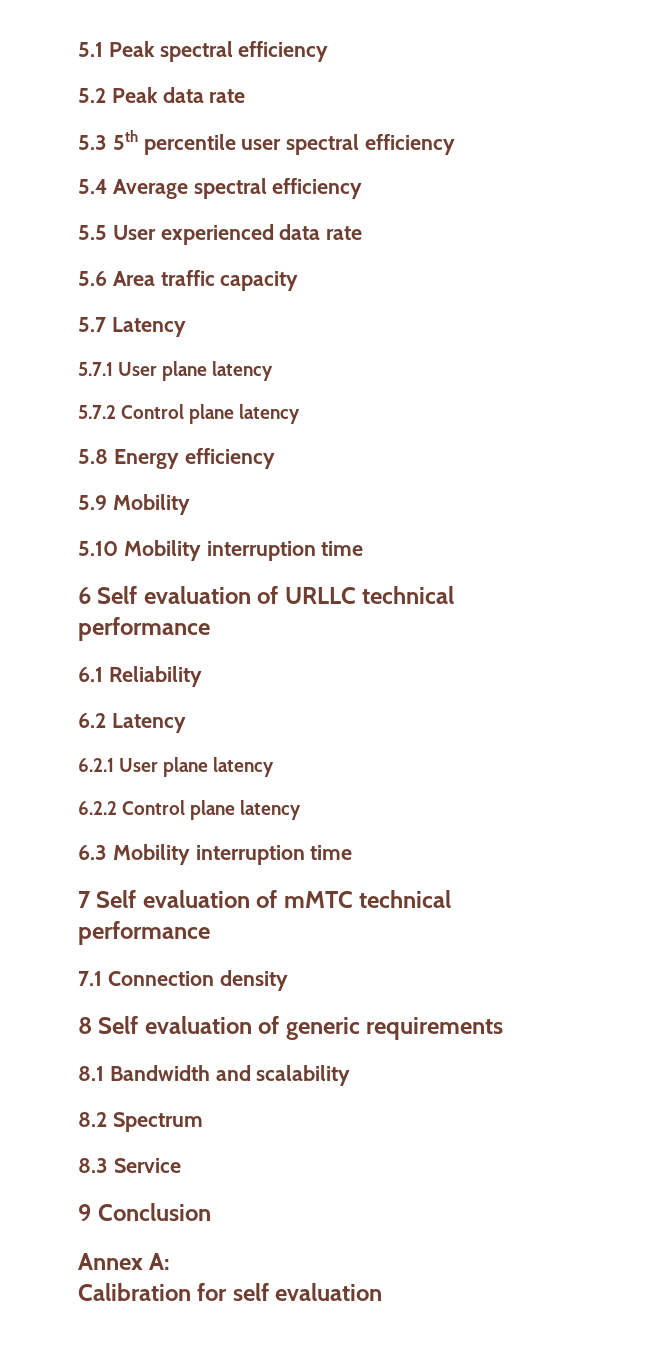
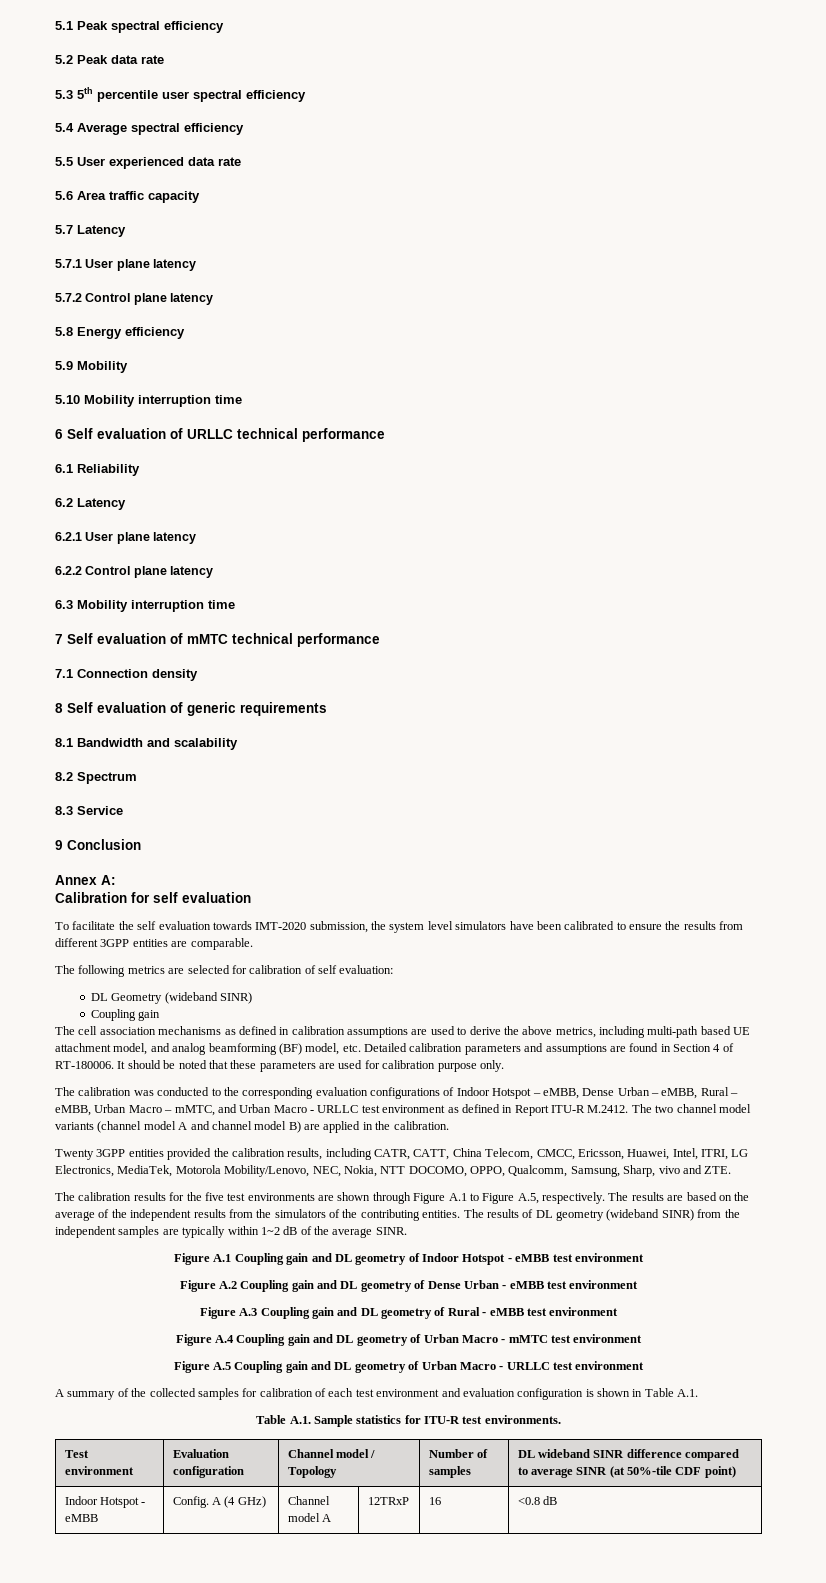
(383, 1292) none -> [55,921,744,933] [55,938,253,950] [55,965,394,977] [90,992,252,1004] [90,1009,161,1021] [55,1026,751,1038] [55,1043,734,1055] [55,1060,504,1072] [55,1087,739,1099] [55,1104,751,1116] [55,1121,449,1133] [55,1148,749,1160] [55,1165,732,1177] [55,1192,750,1204] [55,1209,740,1221] [55,1226,407,1238] [174,1253,644,1265] [179,1280,639,1292] [199,1307,619,1319] [175,1334,643,1346] [173,1361,645,1373] [55,1388,699,1400] [256,1415,561,1427] [64,1450,89,1458] [64,1466,134,1475] [172,1449,229,1458] [172,1466,244,1478] [287,1449,376,1458] [287,1466,337,1478] [428,1449,488,1458] [428,1466,471,1478] [517,1449,740,1461] [517,1466,736,1478] [64,1496,146,1508] [64,1514,98,1522] [172,1496,266,1508] [287,1496,330,1505] [287,1513,331,1522] [367,1497,409,1505] [428,1497,441,1505] [517,1496,557,1505] // To facilitate the self evaluation towards IMT-2020 submission, the system level simulators have been calibrated to ensure the results from different 3GPP entities are comparable. // The following metrics are selected for calibration of self evaluation: // DL Geometry (wideband SINR) // Coupling gain // The cell association mechanisms as defined in calibration assumptions are used to derive the above metrics, including multi-path based UE attachment model, and analog beamforming (BF) model, etc. Detailed calibration parameters and assumptions are found in Section 4 of RT-180006. It should be noted that these parameters are used for calibration purpose only. // The calibration was conducted to the corresponding evaluation configurations of Indoor Hotspot – eMBB, Dense Urban – eMBB, Rural – eMBB, Urban Macro – mMTC, and Urban Macro - URLLC test environment as defined in Report ITU-R M.2412. The two channel model variants (channel model A and channel model B) are applied in the calibration. // Twenty 3GPP entities provided the calibration results, including CATR, CATT, China Telecom, CMCC, Ericsson, Huawei, Intel, ITRI, LG Electronics, MediaTek, Motorola Mobility/Lenovo, NEC, Nokia, NTT DOCOMO, OPPO, Qualcomm, Samsung, Sharp, vivo and ZTE. // The calibration results for the five test environments are shown through Figure A.1 to Figure A.5, respectively. The results are based on the average of the independent results from the simulators of the contributing entities. The results of DL geometry (wideband SINR) from the independent samples are typically within 1~2 dB of the average SINR. // Figure A.1 Coupling gain and DL geometry of Indoor Hotspot - eMBB test environment // Figure A.2 Coupling gain and DL geometry of Dense Urban - eMBB test environment // Figure A.3 Coupling gain and DL geometry of Rural - eMBB test environment // Figure A.4 Coupling gain and DL geometry of Urban Macro - mMTC test environment // Figure A.5 Coupling gain and DL geometry of Urban Macro - URLLC test environment // A summary of the collected samples for calibration of each test environment and evaluation configuration is shown in Table A.1. // Table A.1. Sample statistics for ITU-R test environments. // Test environment | Evaluation configuration | Channel model / Topology | Number of samples | DL wideband SINR difference compared to average SINR (at 50%-tile CDF point) // Indoor Hotspot - eMBB | Config. A (4 GHz) | Channel model A | 12TRxP | 16 | <0.8 dB

